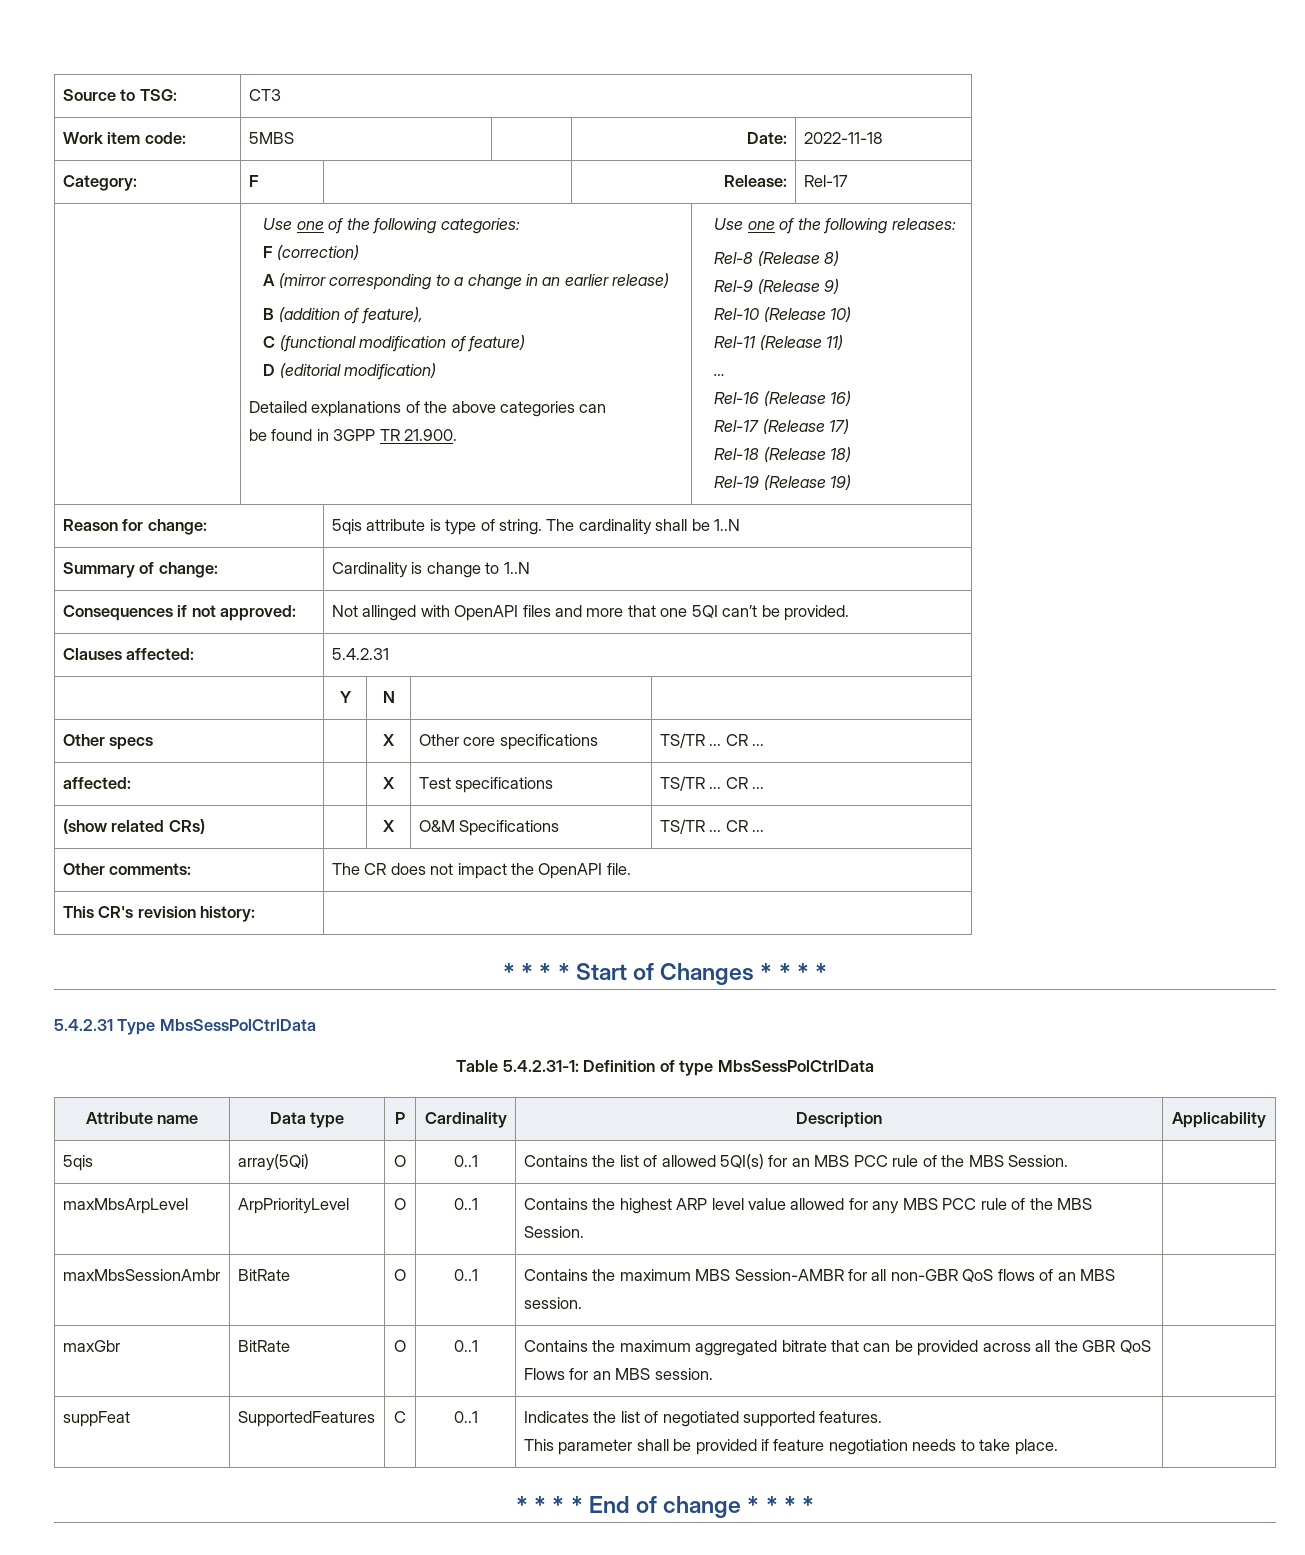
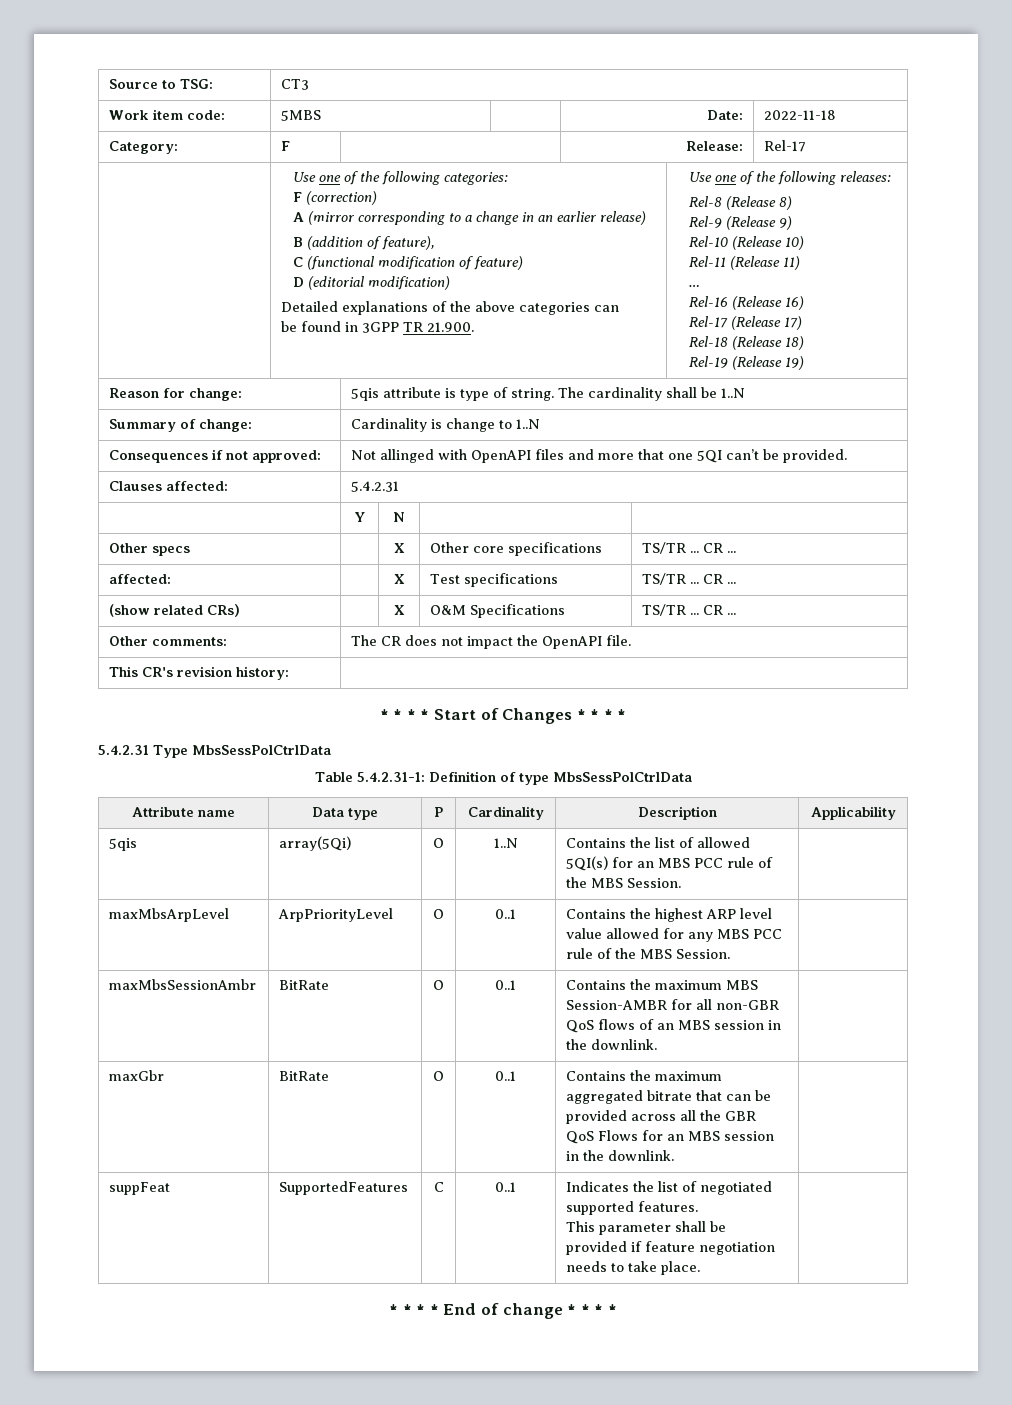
[453,1155,478,1167] 0..1 -> [493,838,518,848] 1..N
[523,1297,582,1309] session. -> [714,1020,782,1030] [566,1039,658,1050] session in the downlink.
[654,1368,713,1380] session. -> [724,1131,775,1141] [566,1150,675,1161] session in the downlink.

